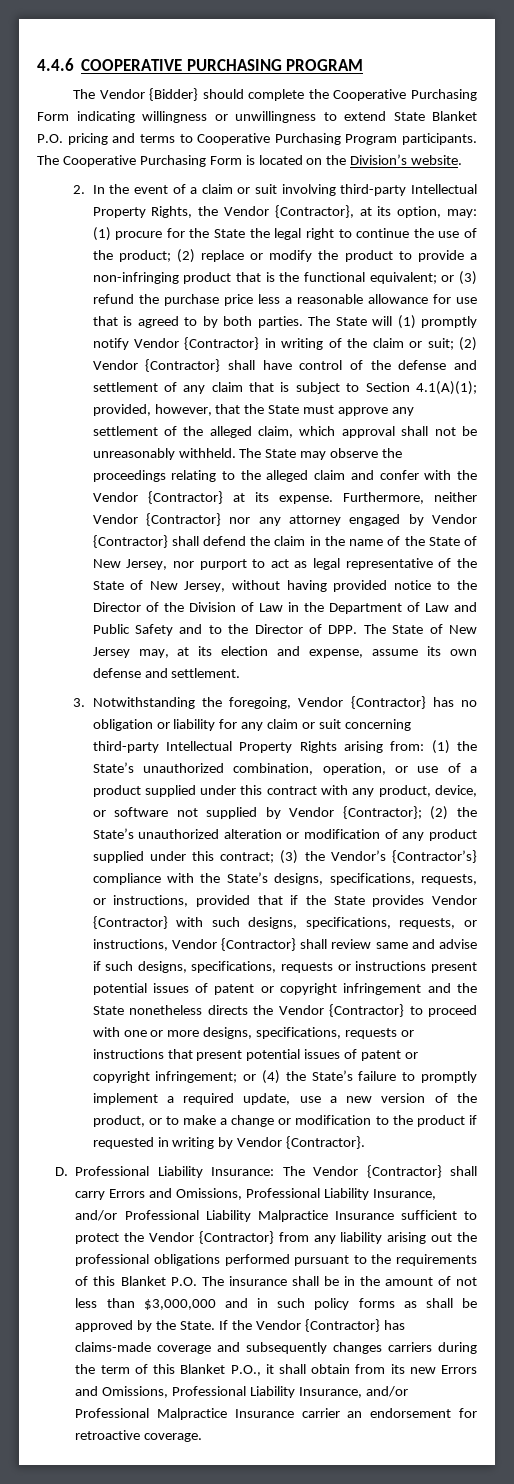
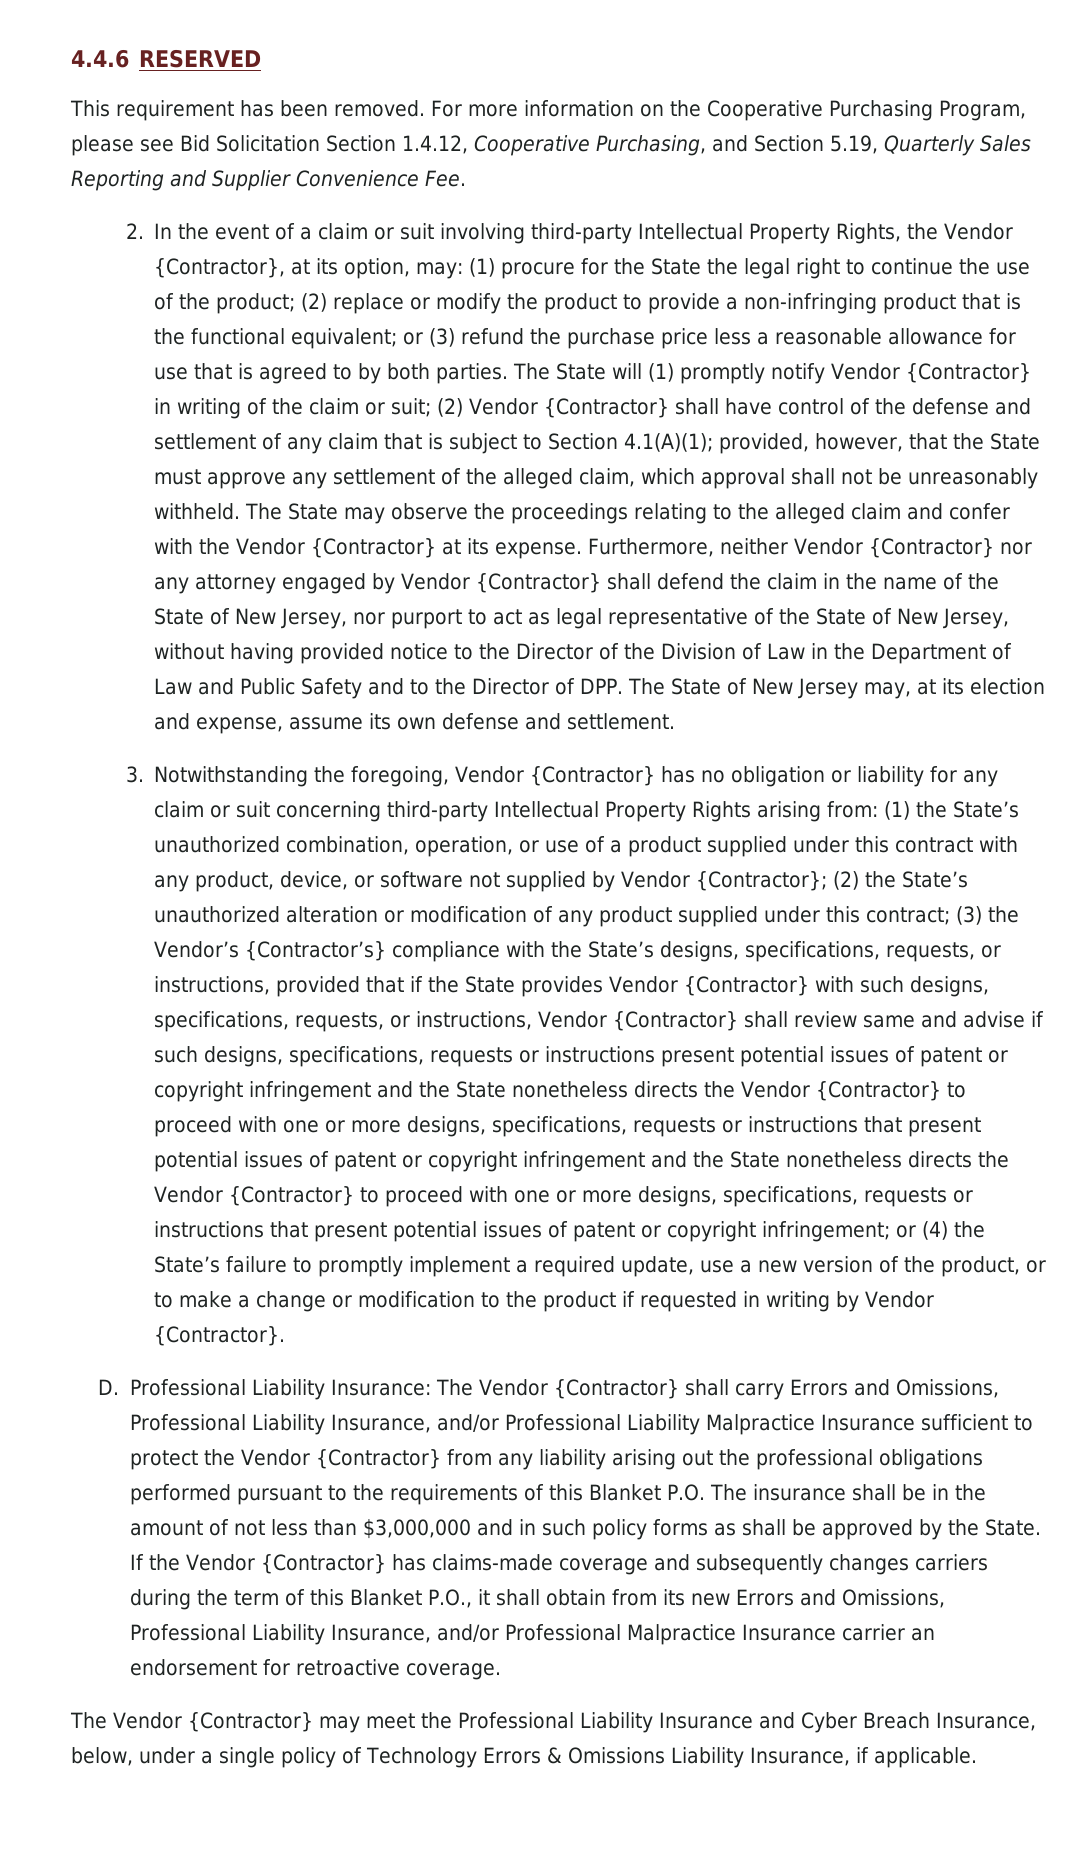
[81,59,364,71] [73,88,477,101] [37,111,477,123] [37,133,477,145] [37,154,463,167] COOPERATIVE PURCHASING PROGRAM // The Vendor {Bidder} should complete the Cooperative Purchasing Form indicating willingness or unwillingness to extend State Blanket P.O. pricing and terms to Cooperative Purchasing Program participants. The Cooperative Purchasing Form is located on the Division’s website. -> [139,49,262,68] [70,100,1026,121] [71,135,1031,156] [71,170,466,191] RESERVED // This requirement has been removed. For more information on the Cooperative Purchasing Program, please see Bid Solicitation Section 1.4.12, Cooperative Purchasing, and Section 5.19, Quarterly Sales Reporting and Supplier Convenience Fee.
(150, 1077) none -> [523,1151,1010,1172] [154,1186,974,1207] [154,1221,757,1242] infringement and the State nonetheless directs the Vendor {Contractor} to proceed with one or more designs, specifications, requests or instructions that present potential issues of patent or copyright
(203, 1437) none -> [70,1712,1036,1733] [71,1747,977,1768] // The Vendor {Contractor} may meet the Professional Liability Insurance and Cyber Breach Insurance, below, under a single policy of Technology Errors & Omissions Liability Insurance, if applicable.

